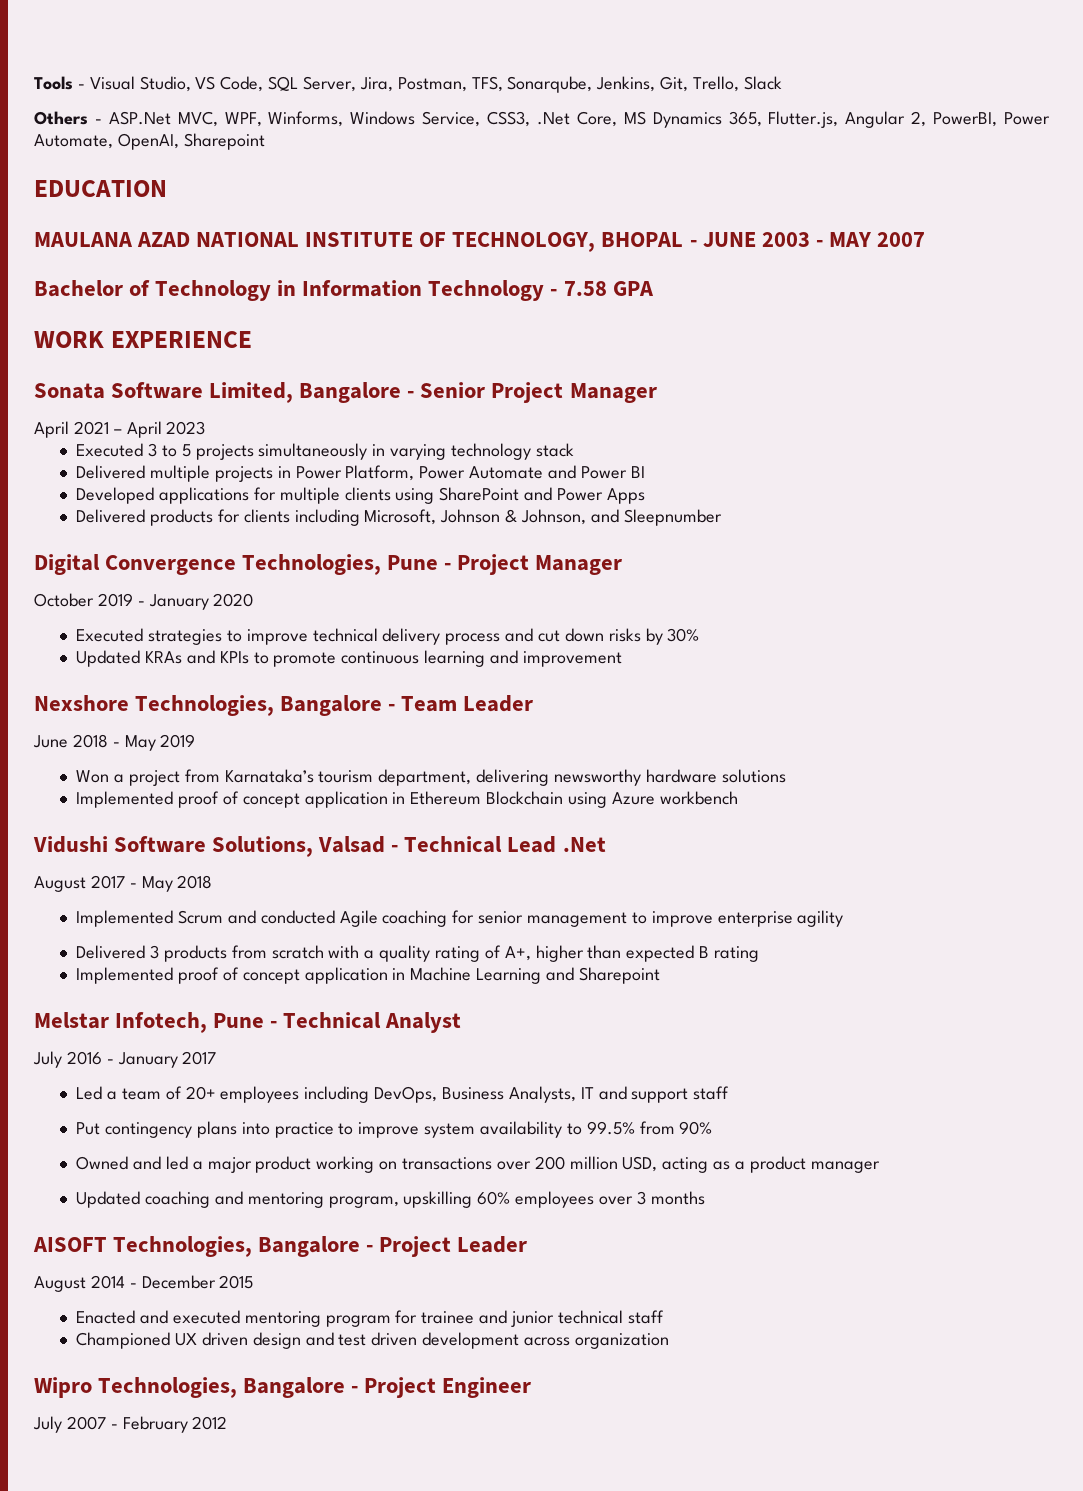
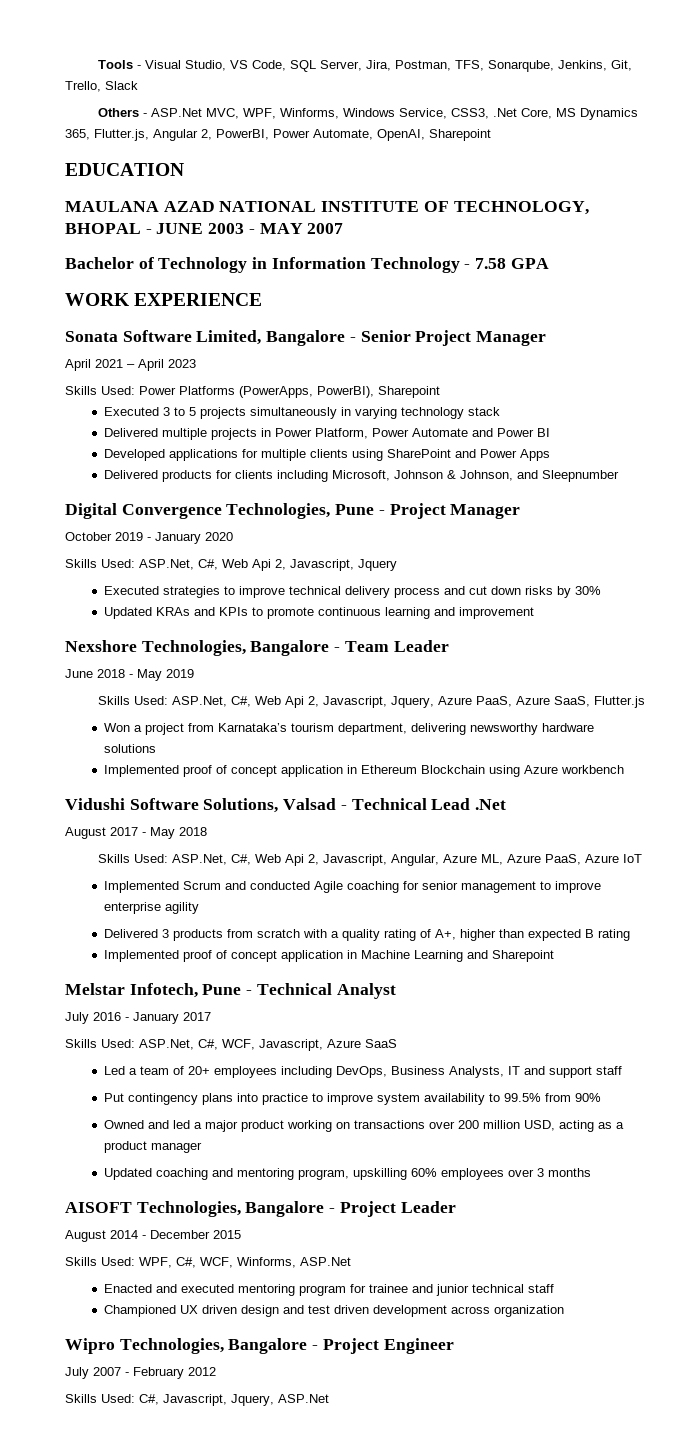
(206, 428) none -> [65,386,440,398] // Skills Used: Power Platforms (PowerApps, PowerBI), Sharepoint
(254, 600) none -> [65,559,397,571] // Skills Used: ASP.Net, C#, Web Api 2, Javascript, Jquery
(196, 741) none -> [98,696,646,708] // Skills Used: ASP.Net, C#, Web Api 2, Javascript, Jquery, Azure PaaS, Azure SaaS, Flutter.js
(213, 882) none -> [98,854,643,866] // Skills Used: ASP.Net, C#, Web Api 2, Javascript, Angular, Azure ML, Azure PaaS, Azure IoT
(217, 1058) none -> [65,1039,397,1051] // Skills Used: ASP.Net, C#, WCF, Javascript, Azure SaaS
(254, 1282) none -> [65,1257,351,1268] // Skills Used: WPF, C#, WCF, Winforms, ASP.Net
(228, 1423) none -> [65,1394,329,1406] // Skills Used: C#, Javascript, Jquery, ASP.Net

